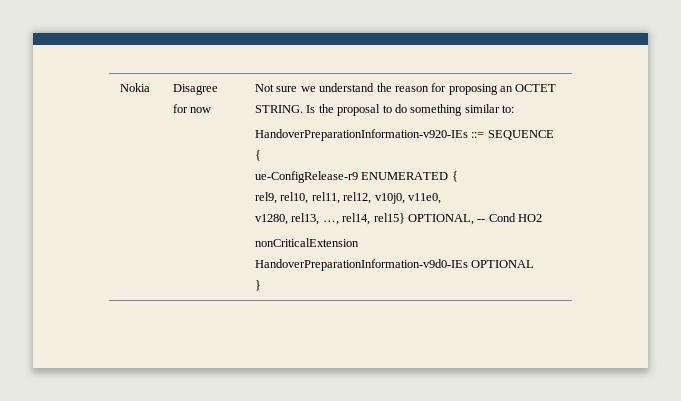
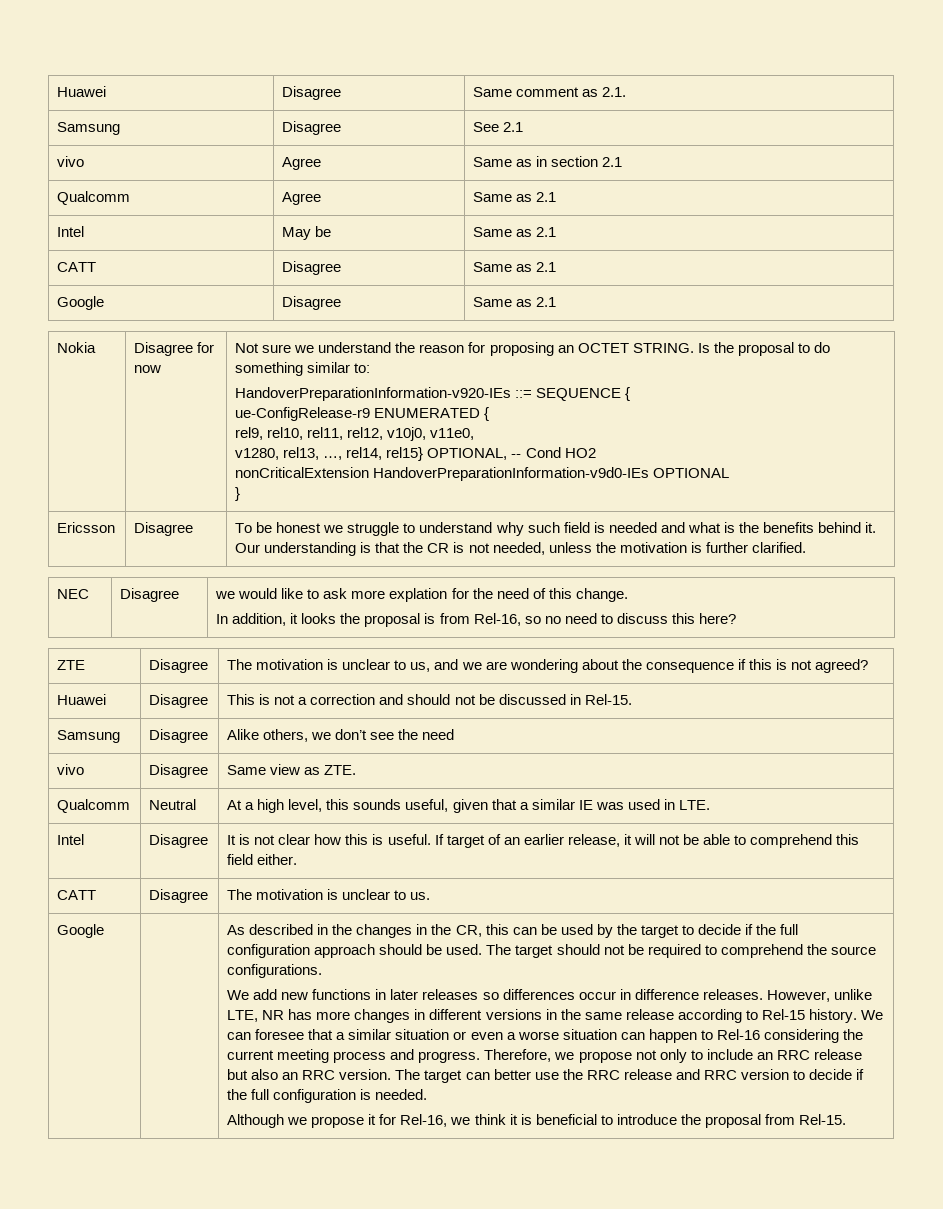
(120, 87) none -> [57,86,107,97] [282,86,342,100] [473,87,627,97] [57,122,121,135] [282,121,342,135] [473,122,524,132] [57,156,85,167] [282,157,322,170] [473,156,623,167] [57,191,131,205] [282,192,322,205] [473,192,557,202] [57,226,85,237] [282,226,332,240] [473,227,557,237] [57,262,97,272] [282,261,342,275] [473,262,557,272] [57,296,105,310] [282,296,342,310] [473,297,557,307] Huawei | Disagree | Same comment as 2.1. // Samsung | Disagree | See 2.1 // vivo | Agree | Same as in section 2.1 // Qualcomm | Agree | Same as 2.1 // Intel | May be | Same as 2.1 // CATT | Disagree | Same as 2.1 // Google | Disagree | Same as 2.1 //
(262, 285) none -> [57,522,116,533] [134,522,194,536] [235,522,877,536] [235,542,806,556] [57,589,90,599] [120,588,180,602] [215,588,628,602] [216,613,736,627] [57,660,86,670] [149,659,209,673] [227,659,869,673] [57,694,107,705] [149,694,209,708] [227,694,632,705] [57,730,121,743] [149,729,209,743] [227,729,455,742] [57,764,85,775] [149,764,209,778] [227,764,357,775] [57,799,131,813] [149,799,197,810] [227,799,710,813] [57,834,85,845] [149,834,209,848] [227,834,860,848] [227,854,298,865] [57,890,97,900] [149,889,209,903] [227,889,431,900] [57,924,105,938] [227,924,799,938] [227,944,876,958] [227,964,323,978] [227,989,872,1002] [227,1009,883,1023] [227,1029,863,1043] [227,1049,862,1063] [227,1069,865,1083] [227,1089,428,1103] [227,1114,846,1128] // Ericsson | Disagree | To be honest we struggle to understand why such field is needed and what is the benefits behind it. Our understanding is that the CR is not needed, unless the motivation is further clarified. // NEC | Disagree | we would like to ask more explation for the need of this change. // In addition, it looks the proposal is from Rel-16, so no need to discuss this here? // ZTE | Disagree | The motivation is unclear to us, and we are wondering about the consequence if this is not agreed? // Huawei | Disagree | This is not a correction and should not be discussed in Rel-15. // Samsung | Disagree | Alike others, we don’t see the need // vivo | Disagree | Same view as ZTE. // Qualcomm | Neutral | At a high level, this sounds useful, given that a similar IE was used in LTE. // Intel | Disagree | It is not clear how this is useful. If target of an earlier release, it will not be able to comprehend this field either. // CATT | Disagree | The motivation is unclear to us. // Google | | As described in the changes in the CR, this can be used by the target to decide if the full configuration approach should be used. The target should not be required to comprehend the source configurations. // We add new functions in later releases so differences occur in difference releases. However, unlike LTE, NR has more changes in different versions in the same release according to Rel-15 history. We can foresee that a similar situation or even a worse situation can happen to Rel-16 considering the current meeting process and progress. Therefore, we propose not only to include an RRC release but also an RRC version. The target can better use the RRC release and RRC version to decide if the full configuration is needed. // Although we propose it for Rel-16, we think it is beneficial to introduce the proposal from Rel-15.

